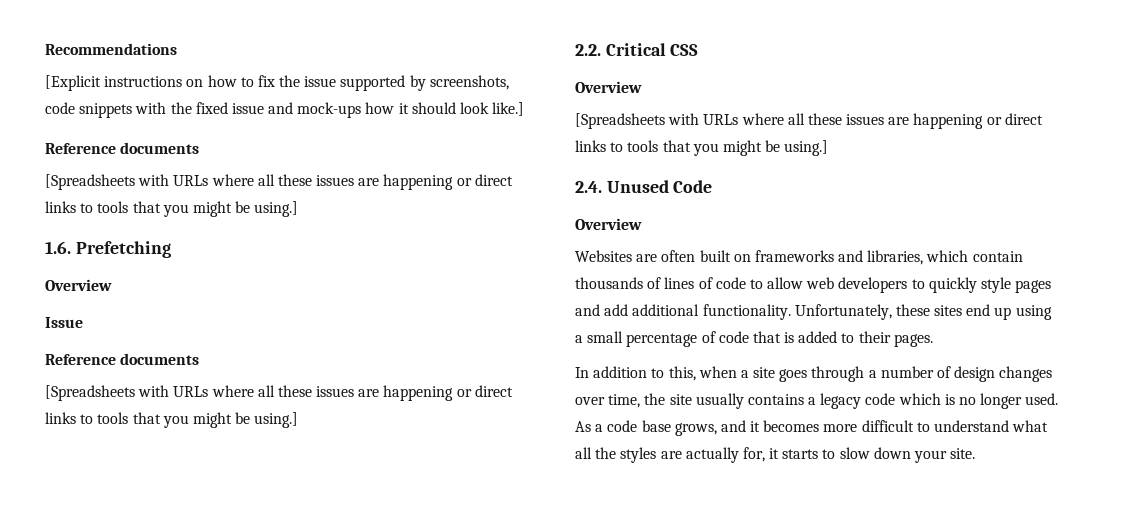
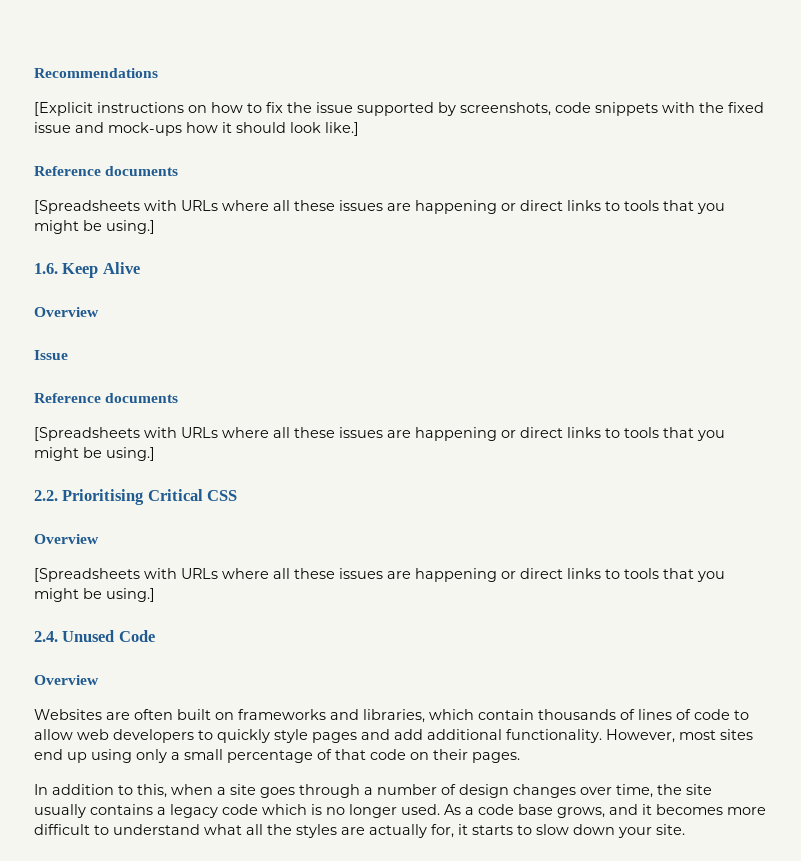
[75,241,171,258] Prefetching -> [62,262,140,278] Keep Alive
(601, 50) none -> [62,489,145,505] Prioritising
[794,304,930,320] Unfortunately, these -> [606,729,716,743] However, most
(1052, 312) none -> [136,749,167,763] only
[718,331,855,343] code that is added to -> [335,749,429,760] that code on

